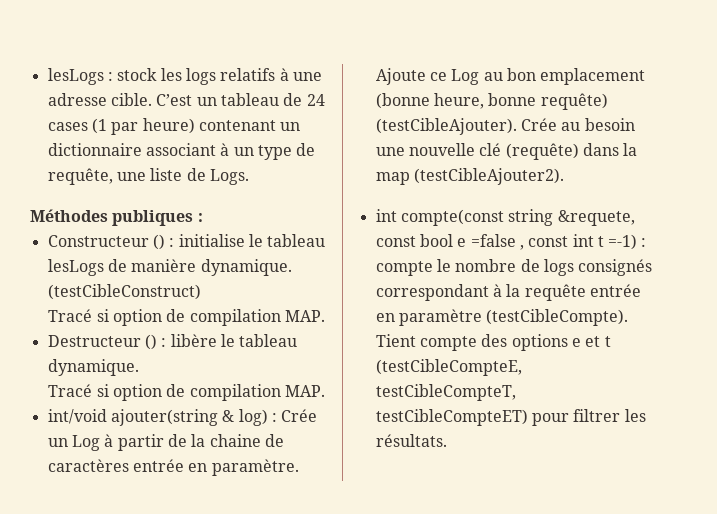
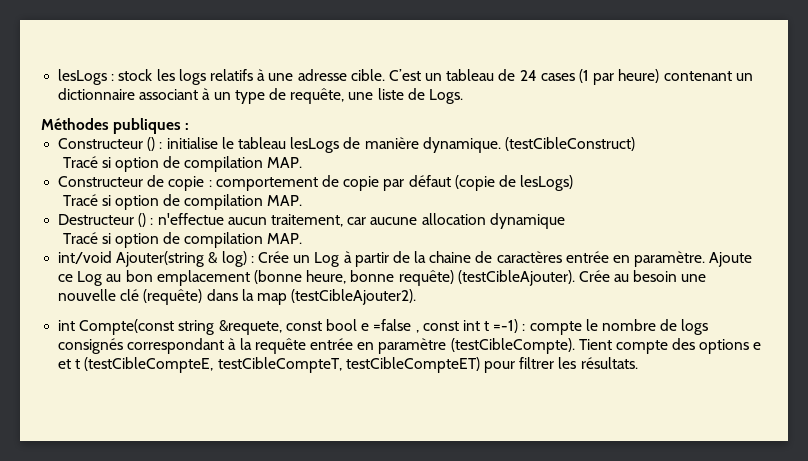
[47,334,298,350] [47,359,139,376] Destructeur () : libère le tableau dynamique. -> [58,175,574,191] [62,194,303,210] [58,213,565,229] Constructeur de copie : comportement de copie par défaut (copie de lesLogs) // Tracé si option de compilation MAP. // Destructeur () : n'effectue aucun traitement, car aucune allocation dynamique
[110,409,218,426] ajouter(string -> [116,251,205,267] Ajouter(string
[400,209,504,226] compte(const -> [79,319,175,335] Compte(const

